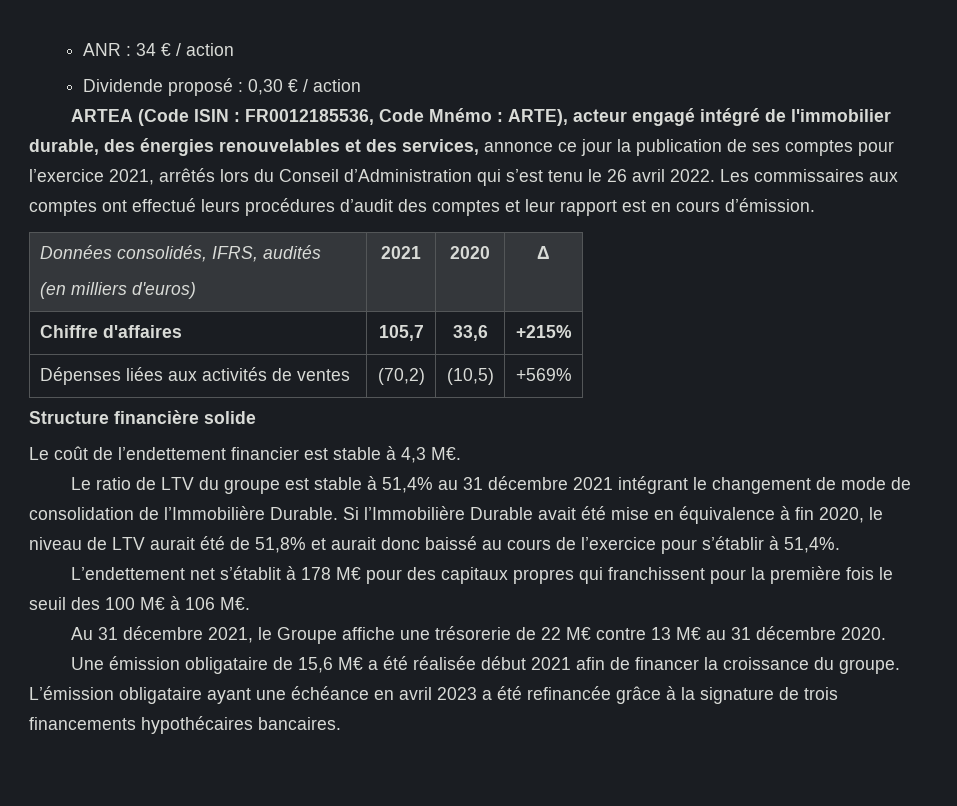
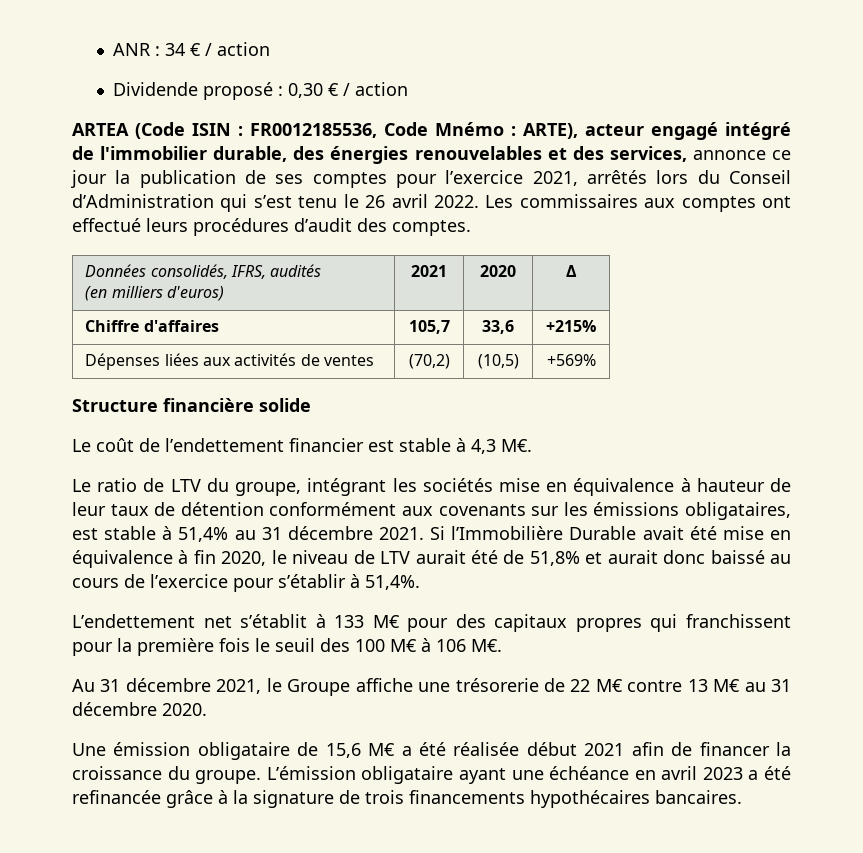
[432,198,815,216] comptes et leur rapport est en cours d’émission. -> [392,220,471,236] comptes.
[223,479,280,494] groupe -> [235,478,791,496] [72,502,792,520] groupe, intégrant les sociétés mise en équivalence à hauteur de leur taux de détention conformément aux covenants sur les émissions obligataires,
[572,476,911,494] [29,506,338,520] 2021 intégrant le changement de mode de consolidation de l’Immobilière Durable. -> [379,527,424,540] 2021.
[300,567,331,580] 178 -> [334,615,365,628] 133

